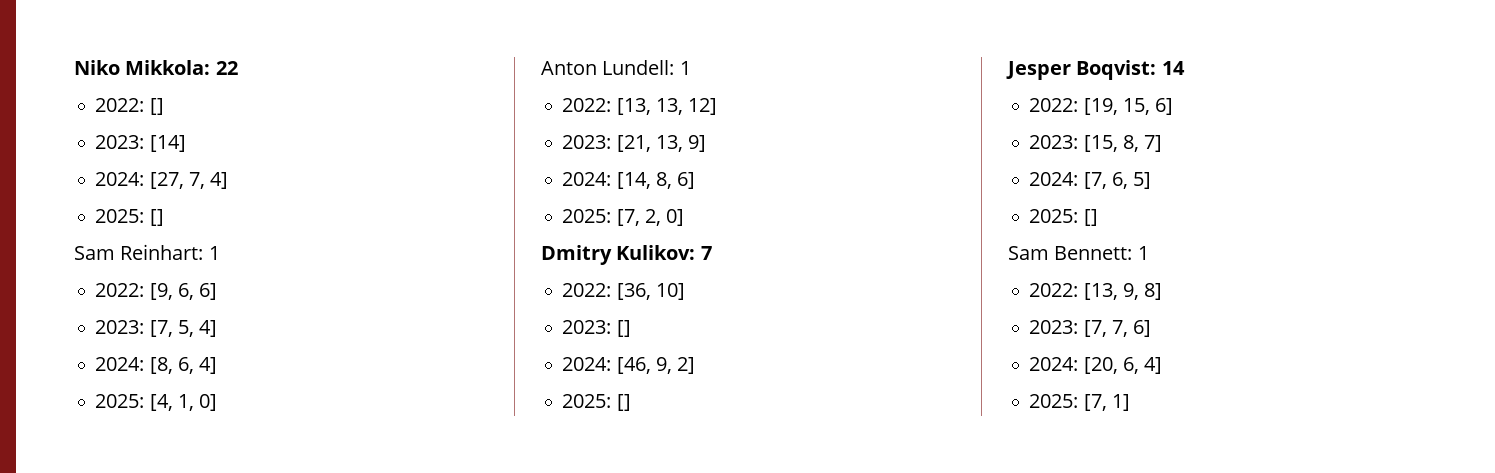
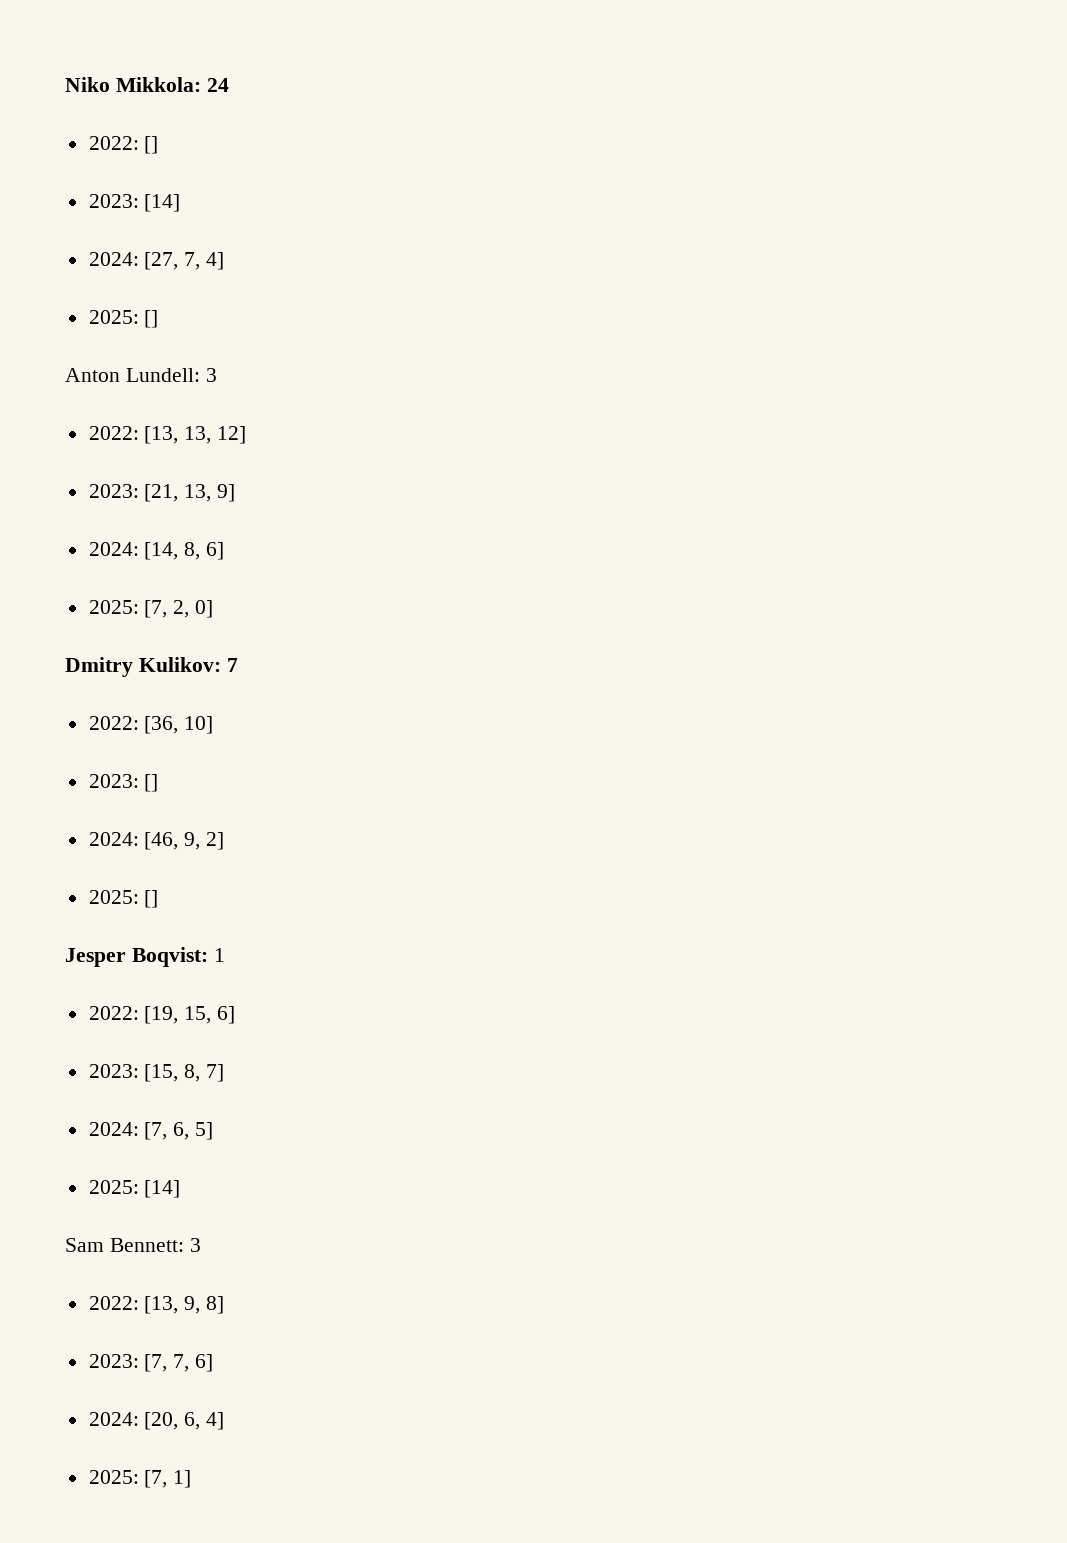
[215,61,238,75] 22 -> [206,78,229,92] 24
[74,244,220,260] [95,283,218,300] [95,320,218,337] [95,357,218,374] [95,394,218,411] // Sam Reinhart: 1 // 2022: [9, 6, 6] // 2023: [7, 5, 4] // 2024: [8, 6, 4] // 2025: [4, 1, 0] -> (159, 319) none
[679,61,691,75] 1 -> [205,368,217,382] 3
[1161,61,1185,75] 14 -> [213,948,225,962] 1
[1083,209,1098,226] [] -> [144,1180,181,1198] [14]
[1137,246,1149,260] 1 -> [189,1238,201,1252] 3

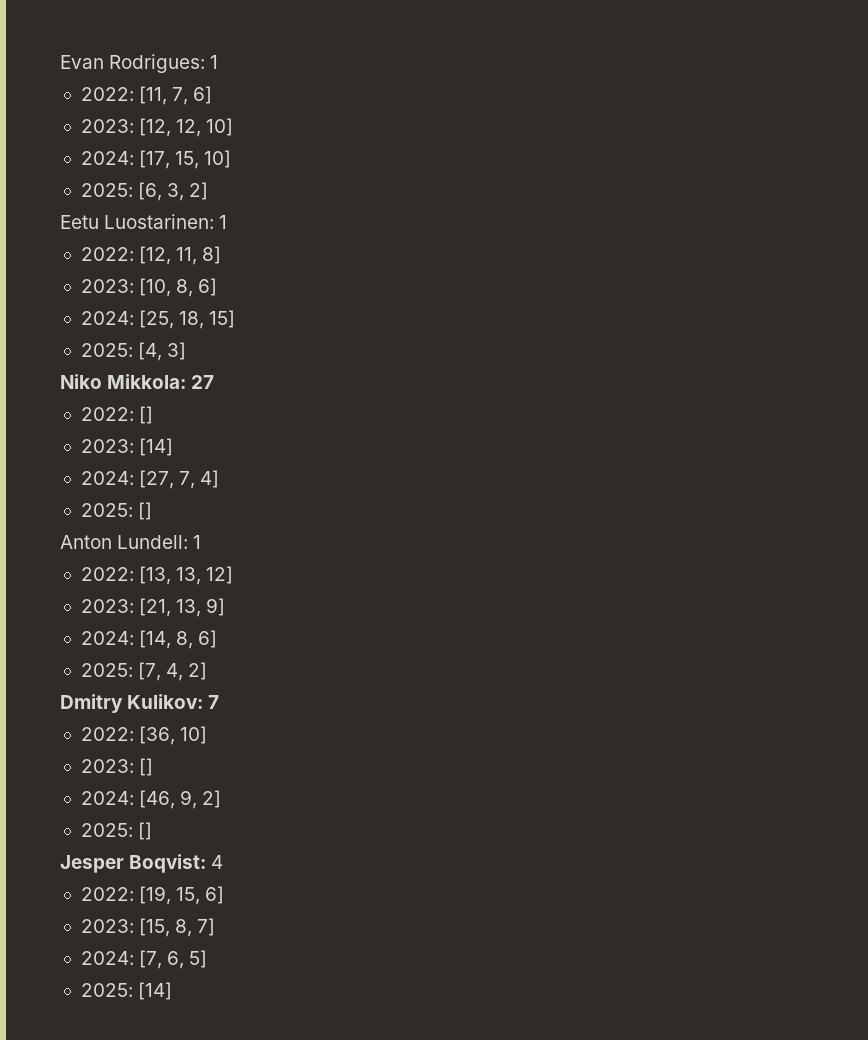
(65, 84) none -> [60,54,219,73] [80,86,213,105] [80,118,234,137] [80,150,232,169] [80,182,209,201] [60,214,228,229] [80,246,222,265] [80,278,218,297] [80,310,236,329] [80,342,187,361] Evan Rodrigues: 1 // 2022: [11, 7, 6] // 2023: [12, 12, 10] // 2024: [17, 15, 10] // 2025: [6, 3, 2] // Eetu Luostarinen: 1 // 2022: [12, 11, 8] // 2023: [10, 8, 6] // 2024: [25, 18, 15] // 2025: [4, 3] //
[206,78,229,92] 24 -> [191,375,215,389] 27
[205,368,217,382] 3 -> [193,535,202,549] 1
[173,600,214,618] 2, 0] -> [166,662,208,681] 4, 2]
[213,948,225,962] 1 -> [211,855,224,869] 4
[65,1238,201,1252] [88,1296,225,1314] [88,1354,214,1372] [88,1412,225,1430] [88,1470,192,1488] // Sam Bennett: 3 // 2022: [13, 9, 8] // 2023: [7, 7, 6] // 2024: [20, 6, 4] // 2025: [7, 1] -> (173, 991) none

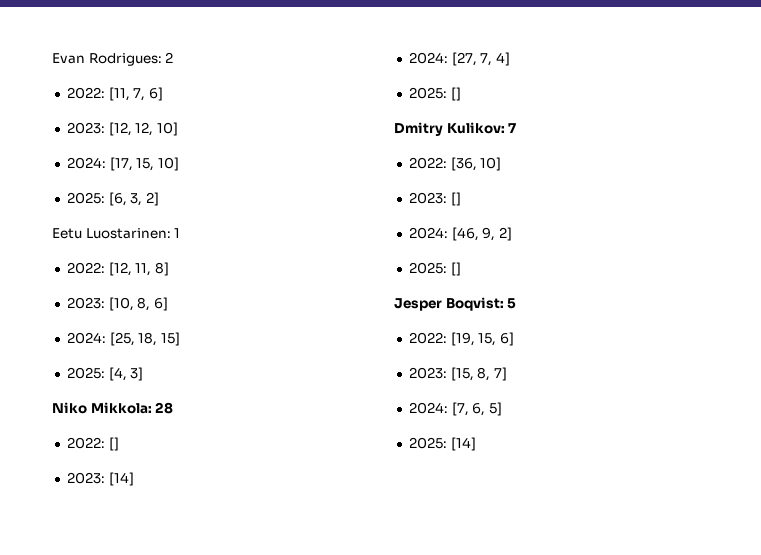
[210,55,219,69] 1 -> [165,52,174,63] 2
[191,375,215,389] 27 -> [155,402,174,414] 28
[60,535,202,549] [80,566,234,585] [80,598,226,617] [80,630,218,649] [80,662,208,681] // Anton Lundell: 1 // 2022: [13, 13, 12] // 2023: [21, 13, 9] // 2024: [14, 8, 6] // 2025: [7, 4, 2] -> (461, 94) none
[211,855,224,869] 4 -> [507,298,517,309] 5

